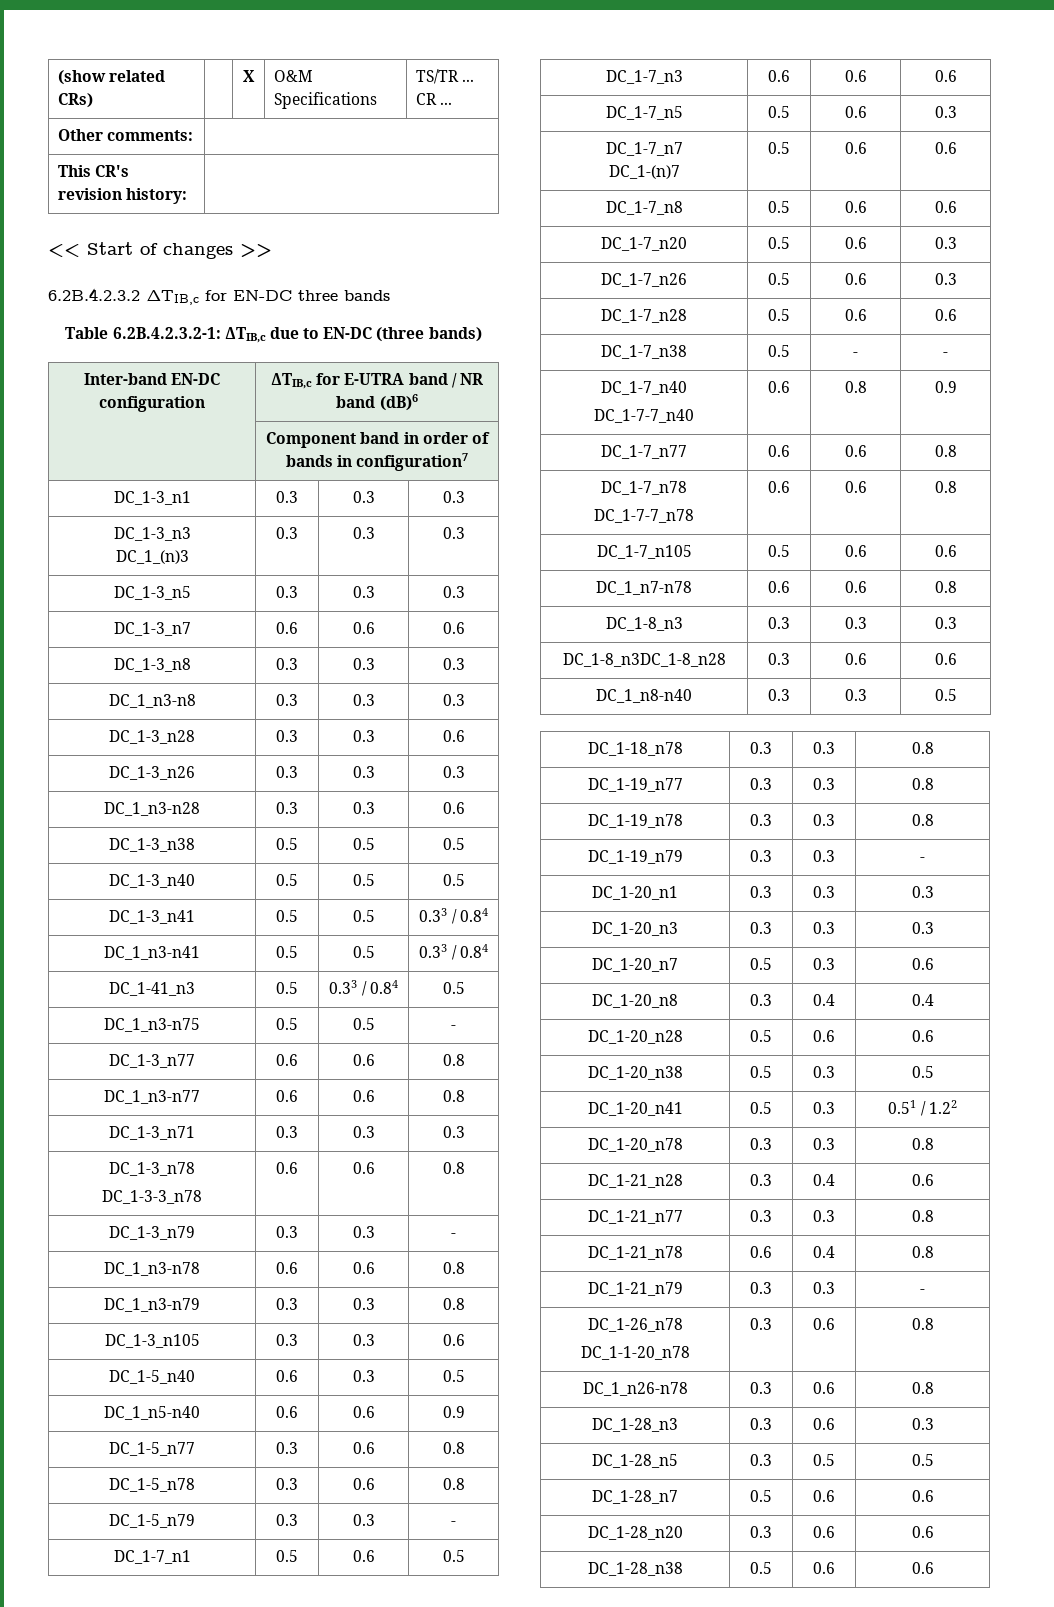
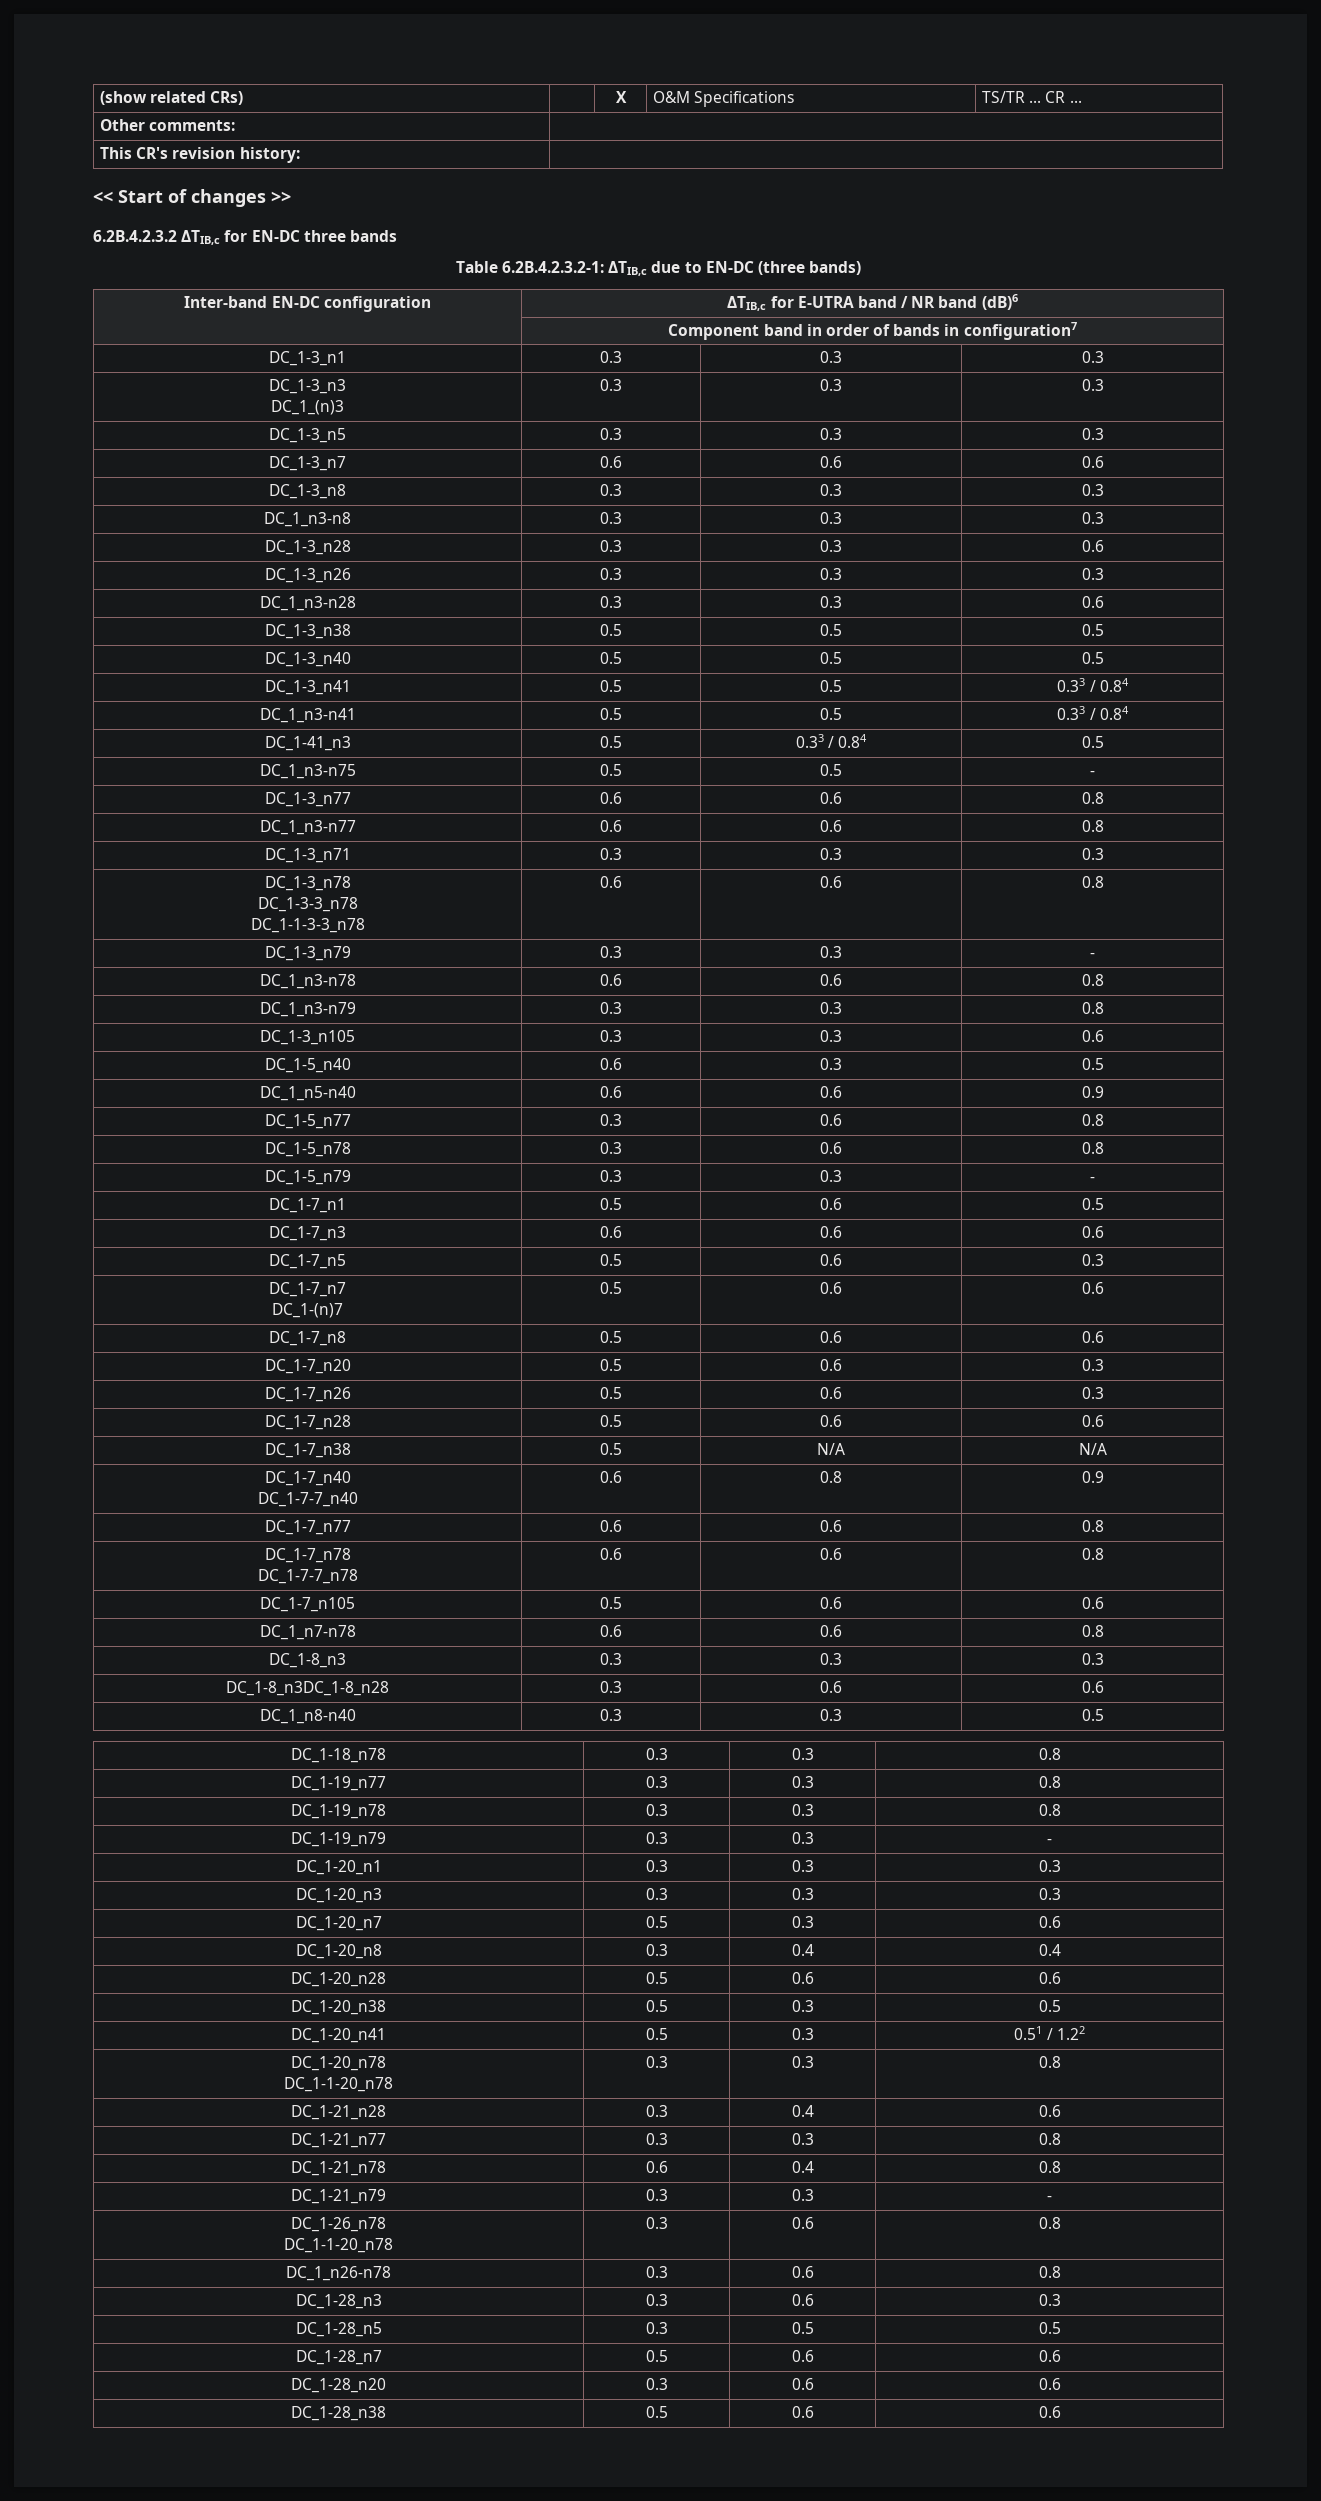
(202, 1197) none -> [250,918,365,933] // DC_1-1-3-3_n78
[853,352,858,357] [943,352,948,357] - | - -> [817,1443,845,1455] [1078,1443,1107,1455] N/A | N/A
(683, 1145) none -> [284,2077,393,2092] // DC_1-1-20_n78

